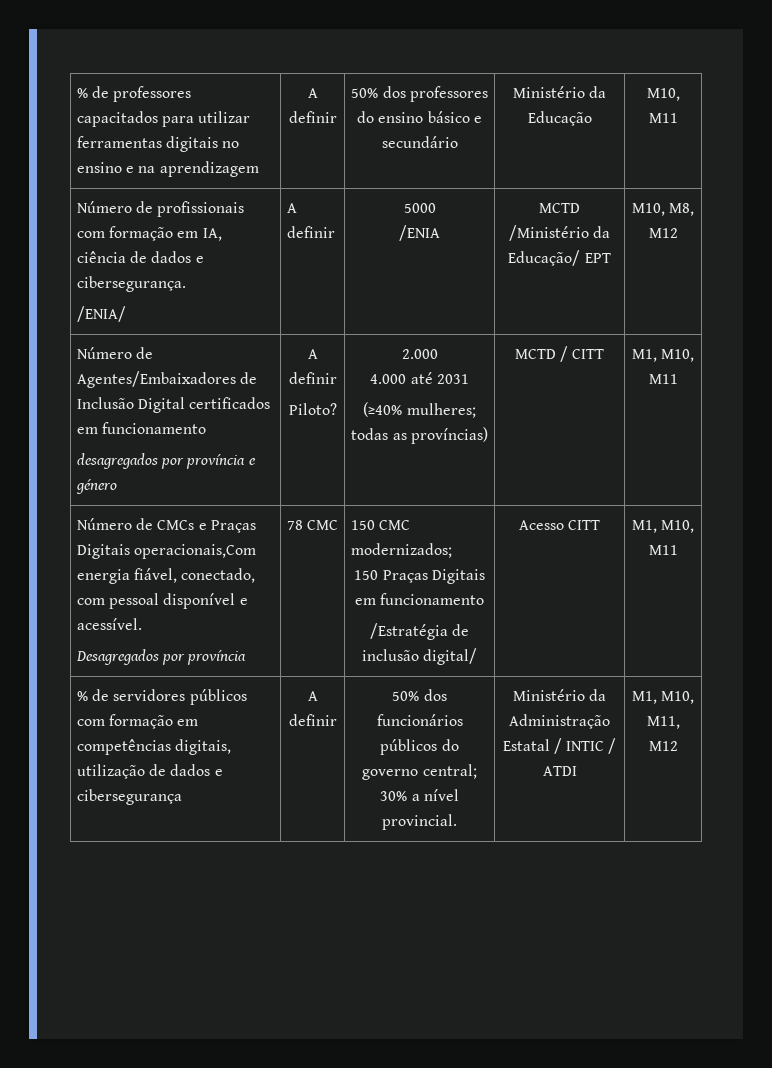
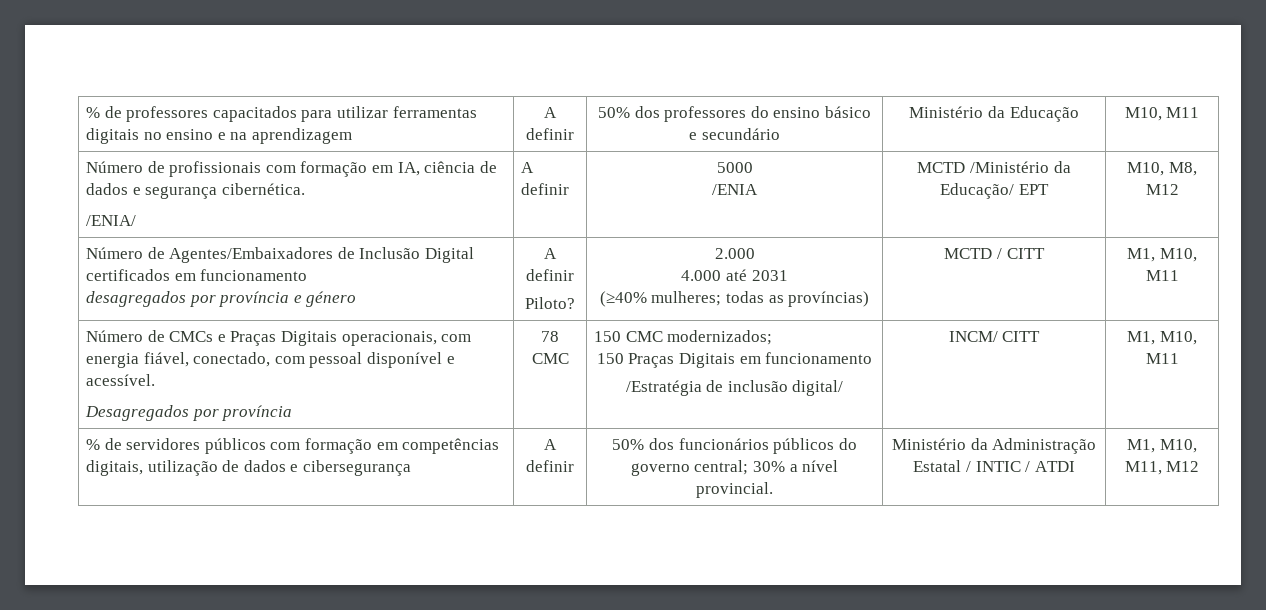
[76,276,186,292] cibersegurança. -> [145,183,305,199] segurança cibernética.
[134,544,257,559] operacionais,Com -> [341,331,472,346] operacionais, com
[518,520,564,530] Acesso -> [948,331,998,342] INCM/

